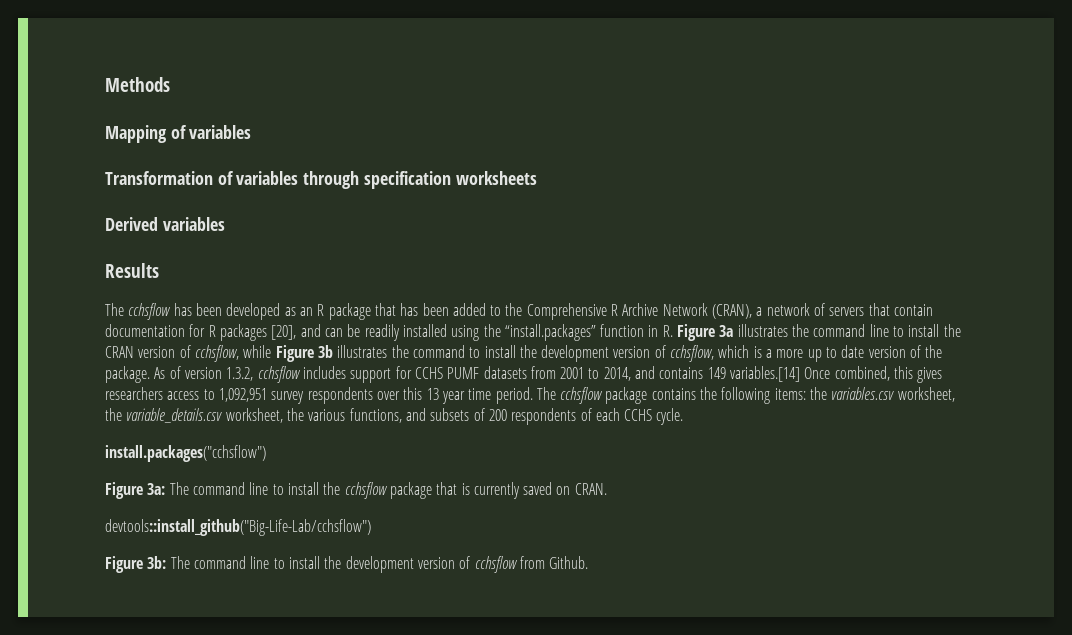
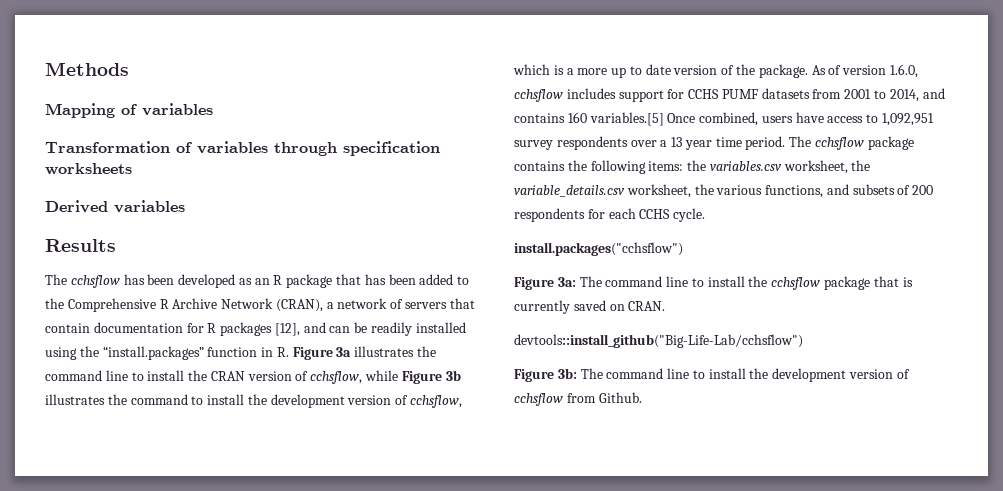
[271,325,297,340] [20], -> [274,323,300,336] [12],
[226,367,254,381] 1.3.2, -> [889,64,918,78] 1.6.0,
[707,366,943,383] [105,387,163,400] 149 variables.[14] Once combined, this gives researchers -> [567,112,824,126] 160 variables.[5] Once combined, users have
[403,387,423,400] this -> [660,140,668,147] a
[580,408,592,421] of -> [587,209,605,219] for

